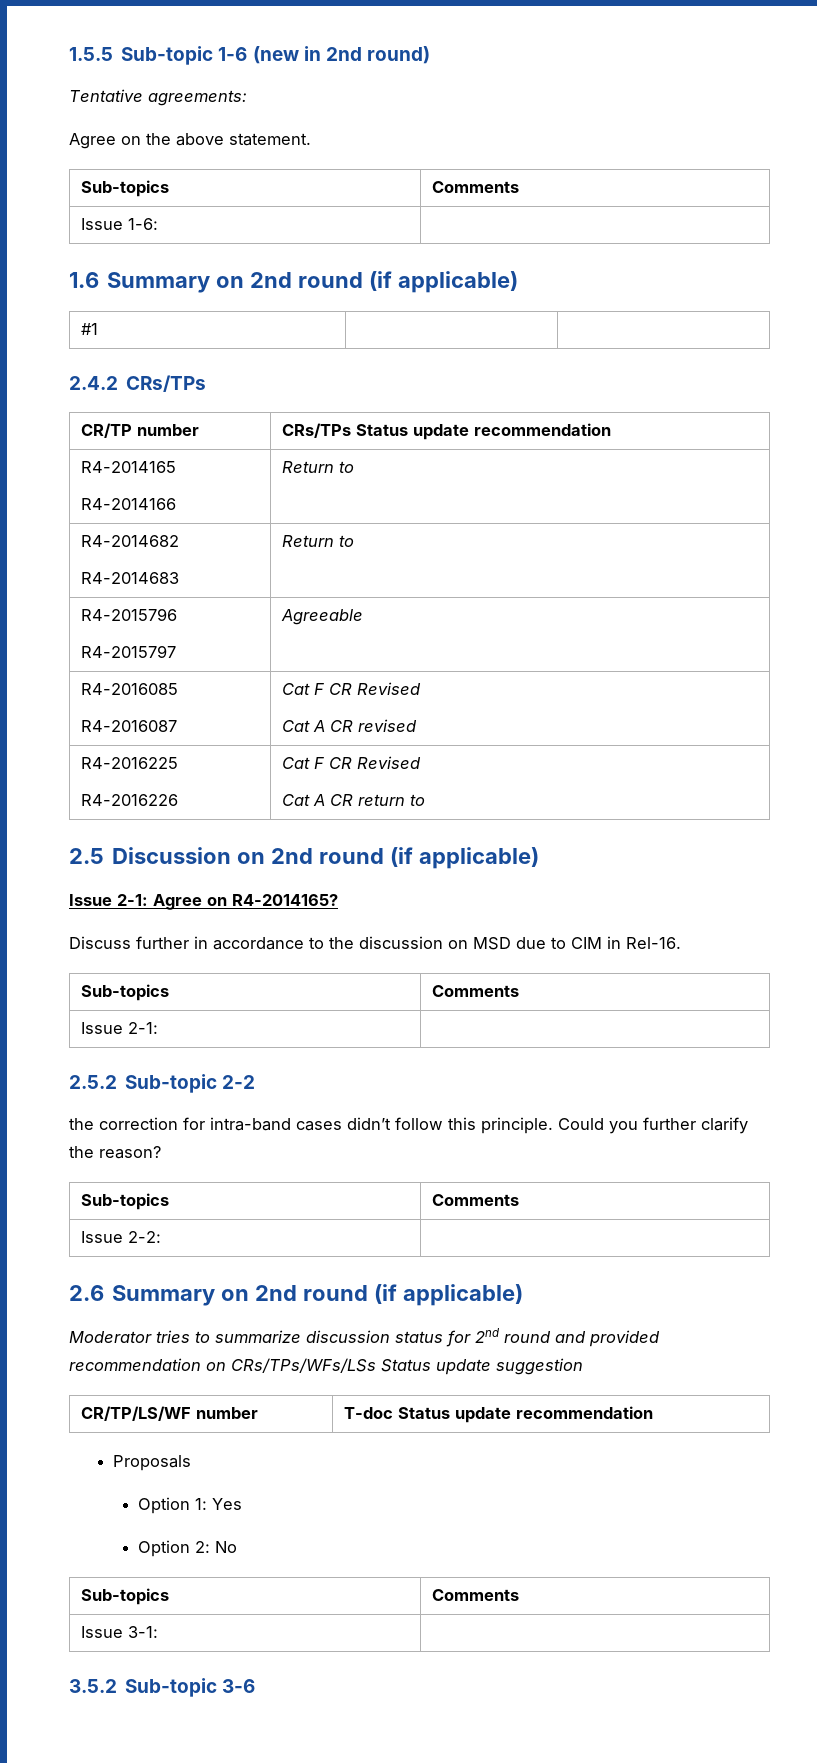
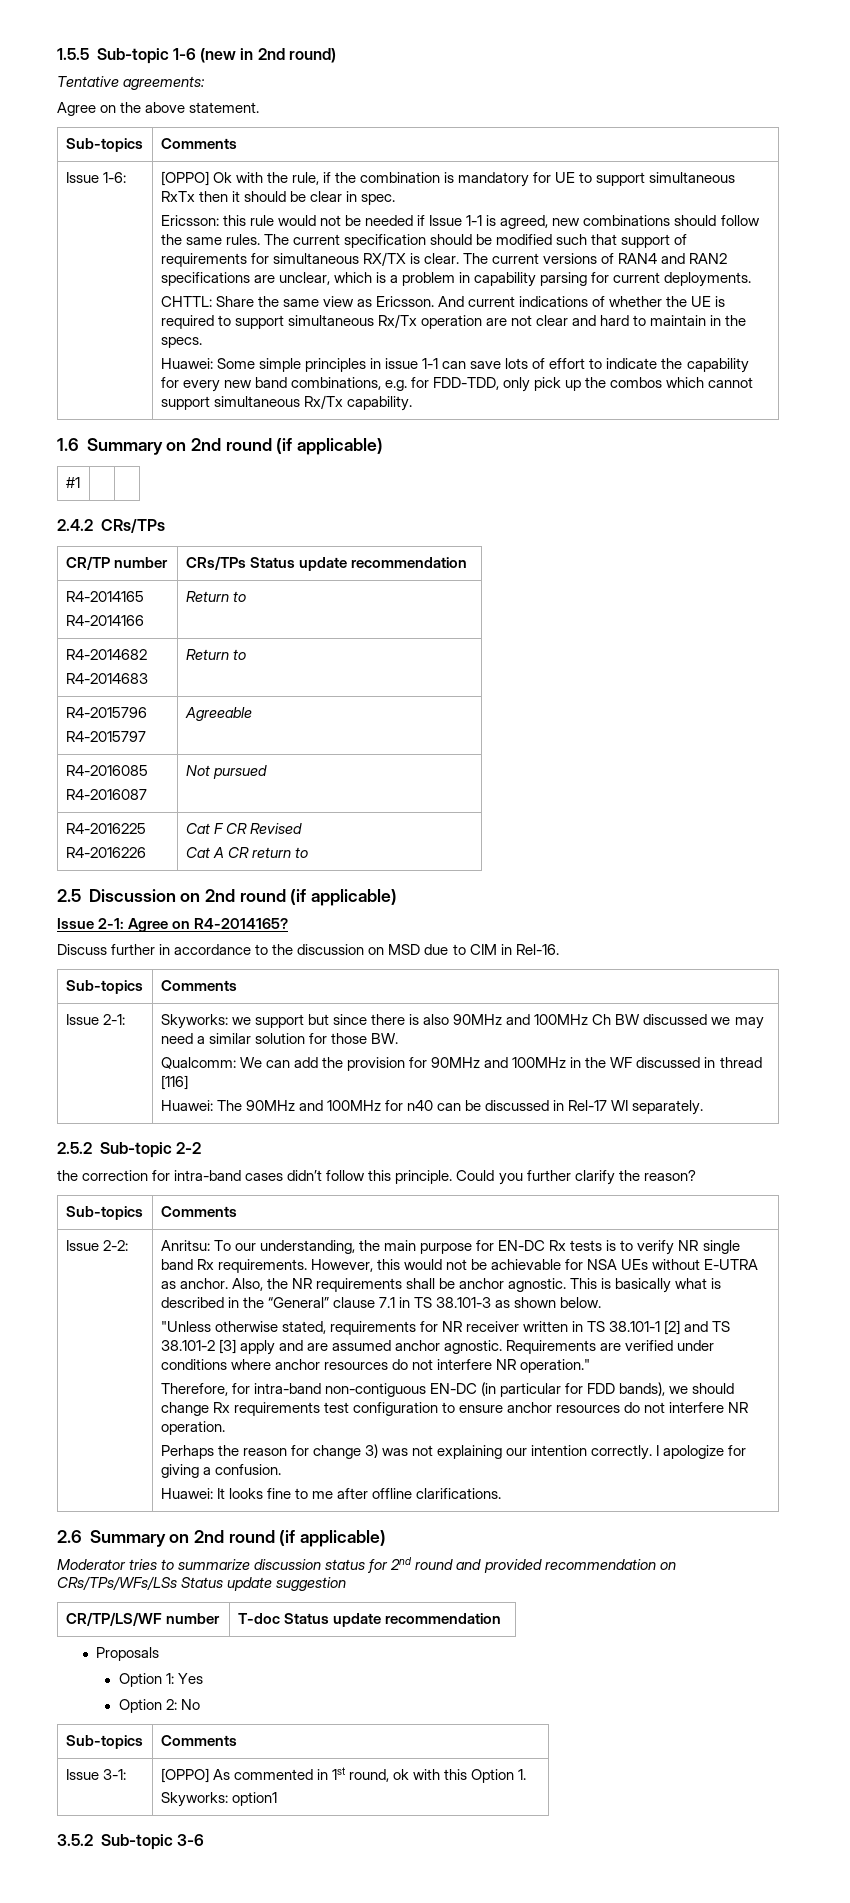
(158, 224) none -> [160,171,736,187] [160,191,396,205] [160,215,760,229] [160,234,688,248] [160,252,728,267] [160,272,752,287] [160,296,726,307] [160,314,747,329] [160,337,202,348] [160,358,749,373] [160,377,754,392] [160,395,412,411] [OPPO] Ok with the rule, if the combination is mandatory for UE to support simultaneous RxTx then it should be clear in spec. // Ericsson: this rule would not be needed if Issue 1-1 is agreed, new combinations should follow the same rules. The current specification should be modified such that support of requirements for simultaneous RX/TX is clear. The current versions of RAN4 and RAN2 specifications are unclear, which is a problem in capability parsing for current deployments. // CHTTL: Share the same view as Ericsson. And current indications of whether the UE is required to support simultaneous Rx/Tx operation are not clear and hard to maintain in the specs. // Huawei: Some simple principles in issue 1-1 can save lots of effort to indicate the capability for every new band combinations, e.g. for FDD-TDD, only pick up the combos which cannot support simultaneous Rx/Tx capability.
[281,682,421,695] [281,719,417,732] Cat F CR Revised // Cat A CR revised -> [185,765,267,779] Not pursued
(158, 1028) none -> [160,1014,764,1029] [160,1033,399,1044] [160,1057,762,1071] [160,1075,188,1090] [160,1100,704,1115] Skyworks: we support but since there is also 90MHz and 100MHz Ch BW discussed we may need a similar solution for those BW. // Qualcomm: We can add the provision for 90MHz and 100MHz in the WF discussed in thread [116] // Huawei: The 90MHz and 100MHz for n40 can be discussed in Rel-17 WI separately.
(161, 1237) none -> [160,1240,740,1255] [160,1259,759,1273] [160,1278,722,1293] [160,1297,602,1308] [160,1320,731,1335] [160,1339,715,1355] [160,1359,591,1373] [160,1382,735,1397] [160,1402,749,1416] [160,1421,225,1435] [160,1444,747,1460] [160,1464,281,1478] [160,1488,502,1499] Anritsu: To our understanding, the main purpose for EN-DC Rx tests is to verify NR single band Rx requirements. However, this would not be achievable for NSA UEs without E-UTRA as anchor. Also, the NR requirements shall be anchor agnostic. This is basically what is described in the “General” clause 7.1 in TS 38.101-3 as shown below. // "Unless otherwise stated, requirements for NR receiver written in TS 38.101-1 [2] and TS 38.101-2 [3] apply and are assumed anchor agnostic. Requirements are verified under conditions where anchor resources do not interfere NR operation." // Therefore, for intra-band non-contiguous EN-DC (in particular for FDD bands), we should change Rx requirements test configuration to ensure anchor resources do not interfere NR operation. // Perhaps the reason for change 3) was not explaining our intention correctly. I apologize for giving a confusion. // Huawei: It looks fine to me after offline clarifications.
(158, 1632) none -> [160,1767,527,1783] [160,1792,277,1807] [OPPO] As commented in 1st round, ok with this Option 1. // Skyworks: option1

